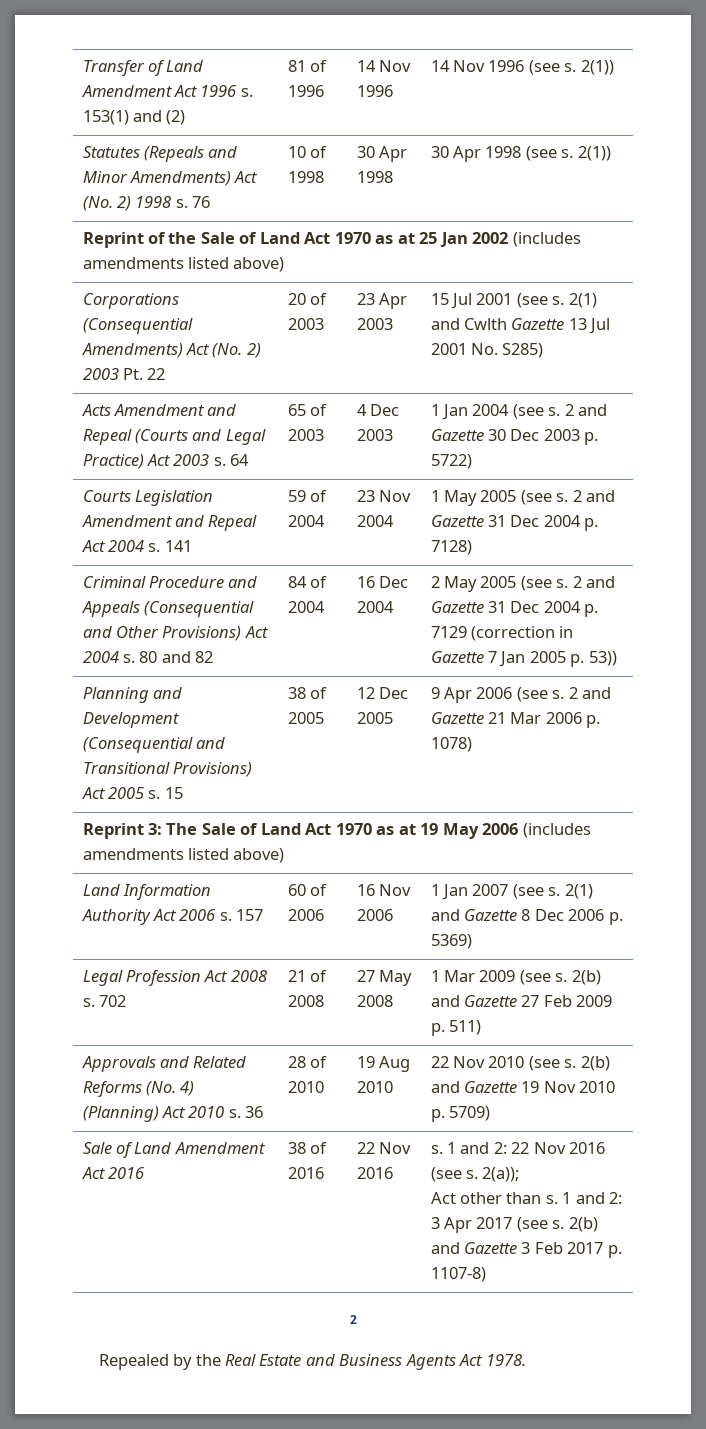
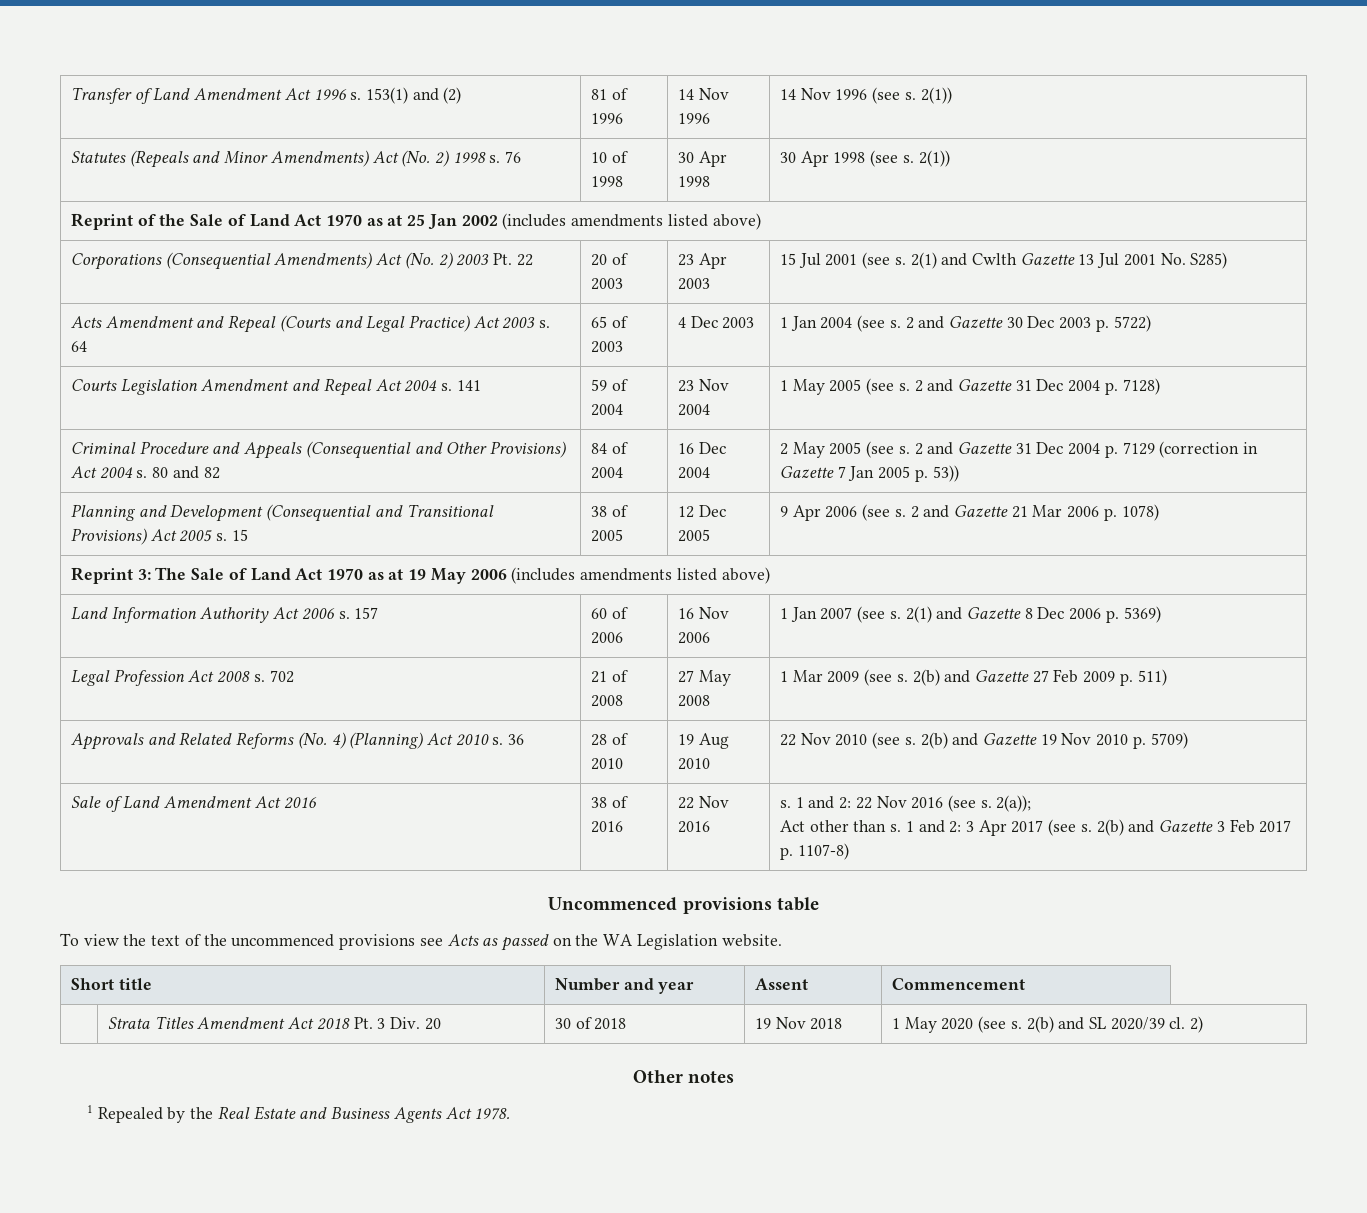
[349,1315,357,1324] 2 // -> [548,897,819,914] [60,933,782,951] [70,978,152,990] [554,978,695,994] [754,978,808,990] [891,978,1025,990] [107,1016,441,1030] [554,1017,627,1030] [754,1017,843,1030] [891,1016,1204,1033] [632,1070,735,1083] [87,1105,94,1113] Uncommenced provisions table // To view the text of the uncommenced provisions see Acts as passed on the WA Legislation website. // Short title | Number and year | Assent | Commencement // | Strata Titles Amendment Act 2018 Pt. 3 Div. 20 | 30 of 2018 | 19 Nov 2018 | 1 May 2020 (see s. 2(b) and SL 2020/39 cl. 2) // Other notes // 1

